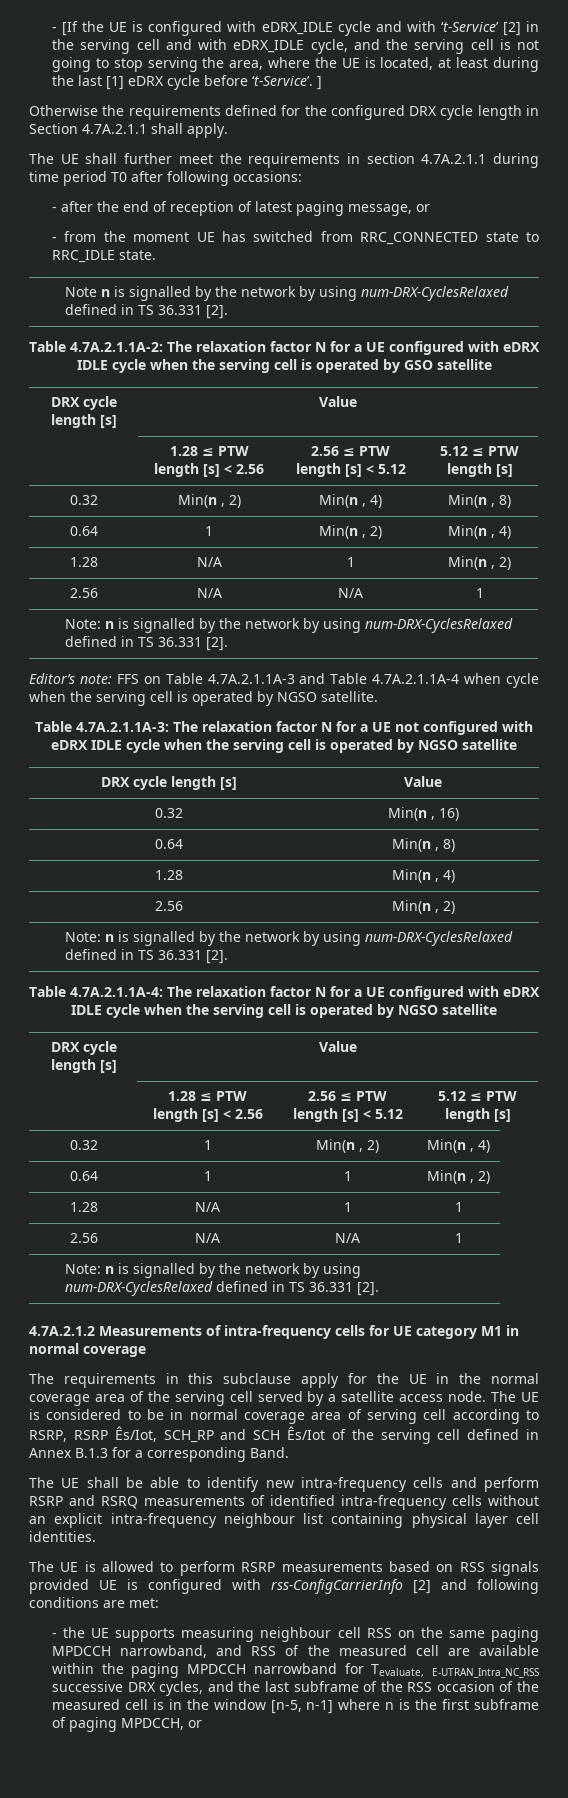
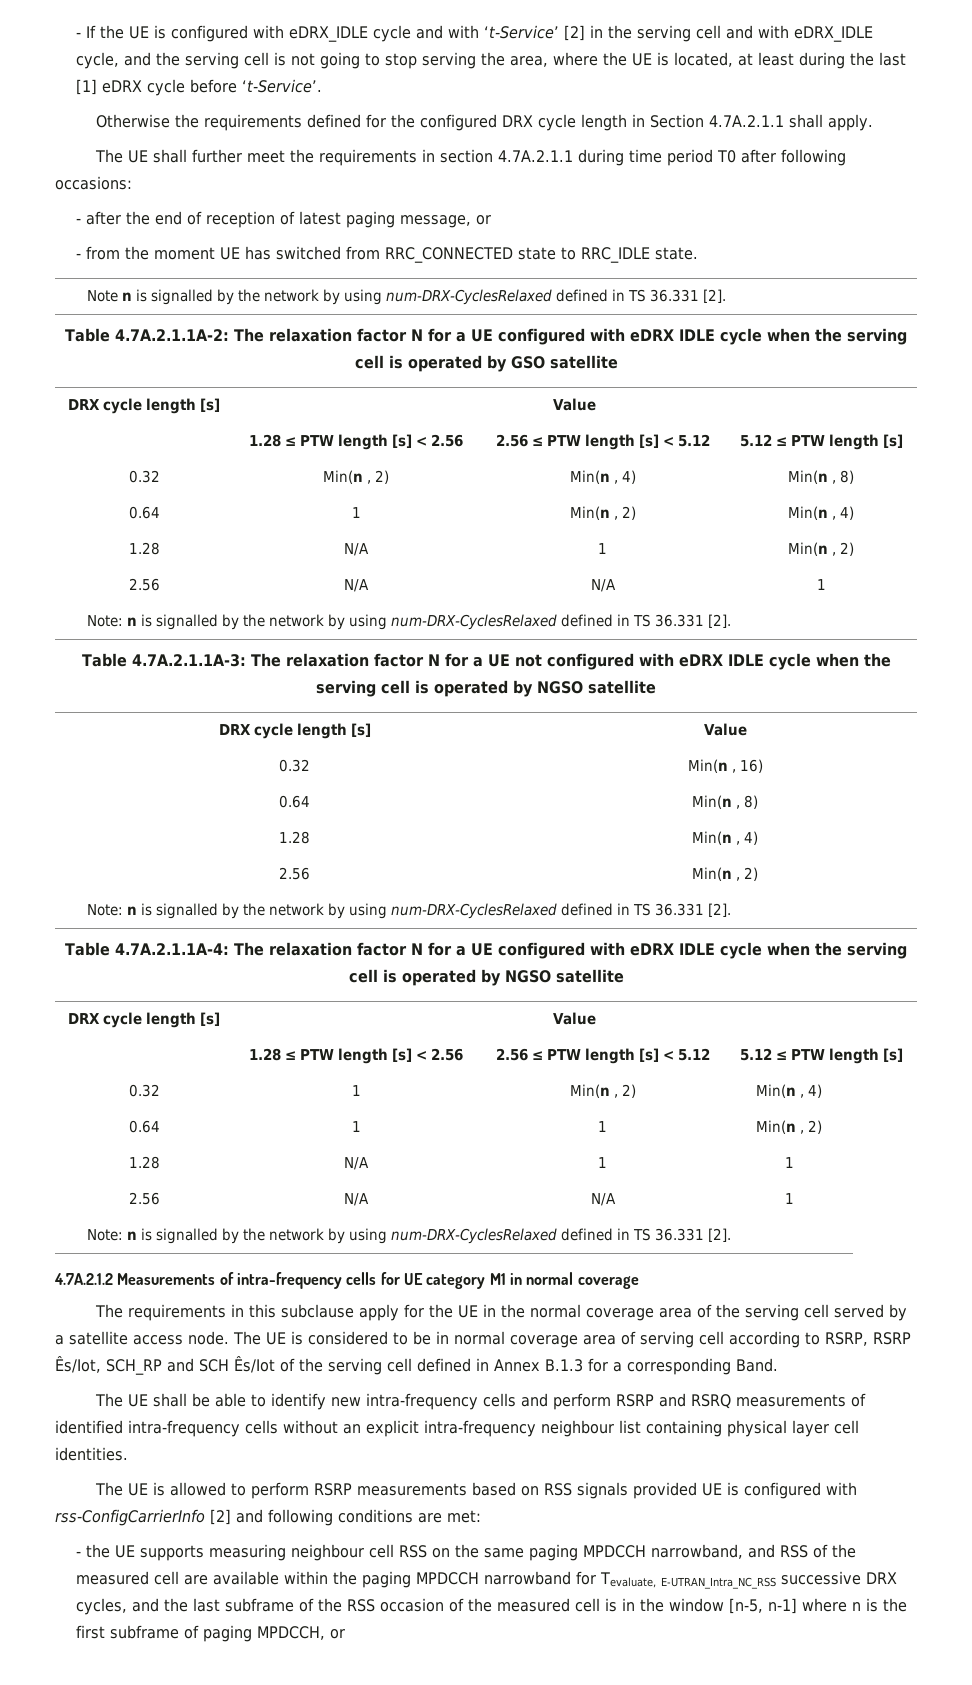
[52,21,79,36] - [If -> [75,25,96,38] - If
[317,76,323,90] ] -> (322, 86) none
[29,673,539,688] [29,691,378,706] // Editor’s note: FFS on Table 4.7A.2.1.1A-3 and Table 4.7A.2.1.1A-4 when cycle when the serving cell is operated by NGSO satellite. -> (732, 621) none

